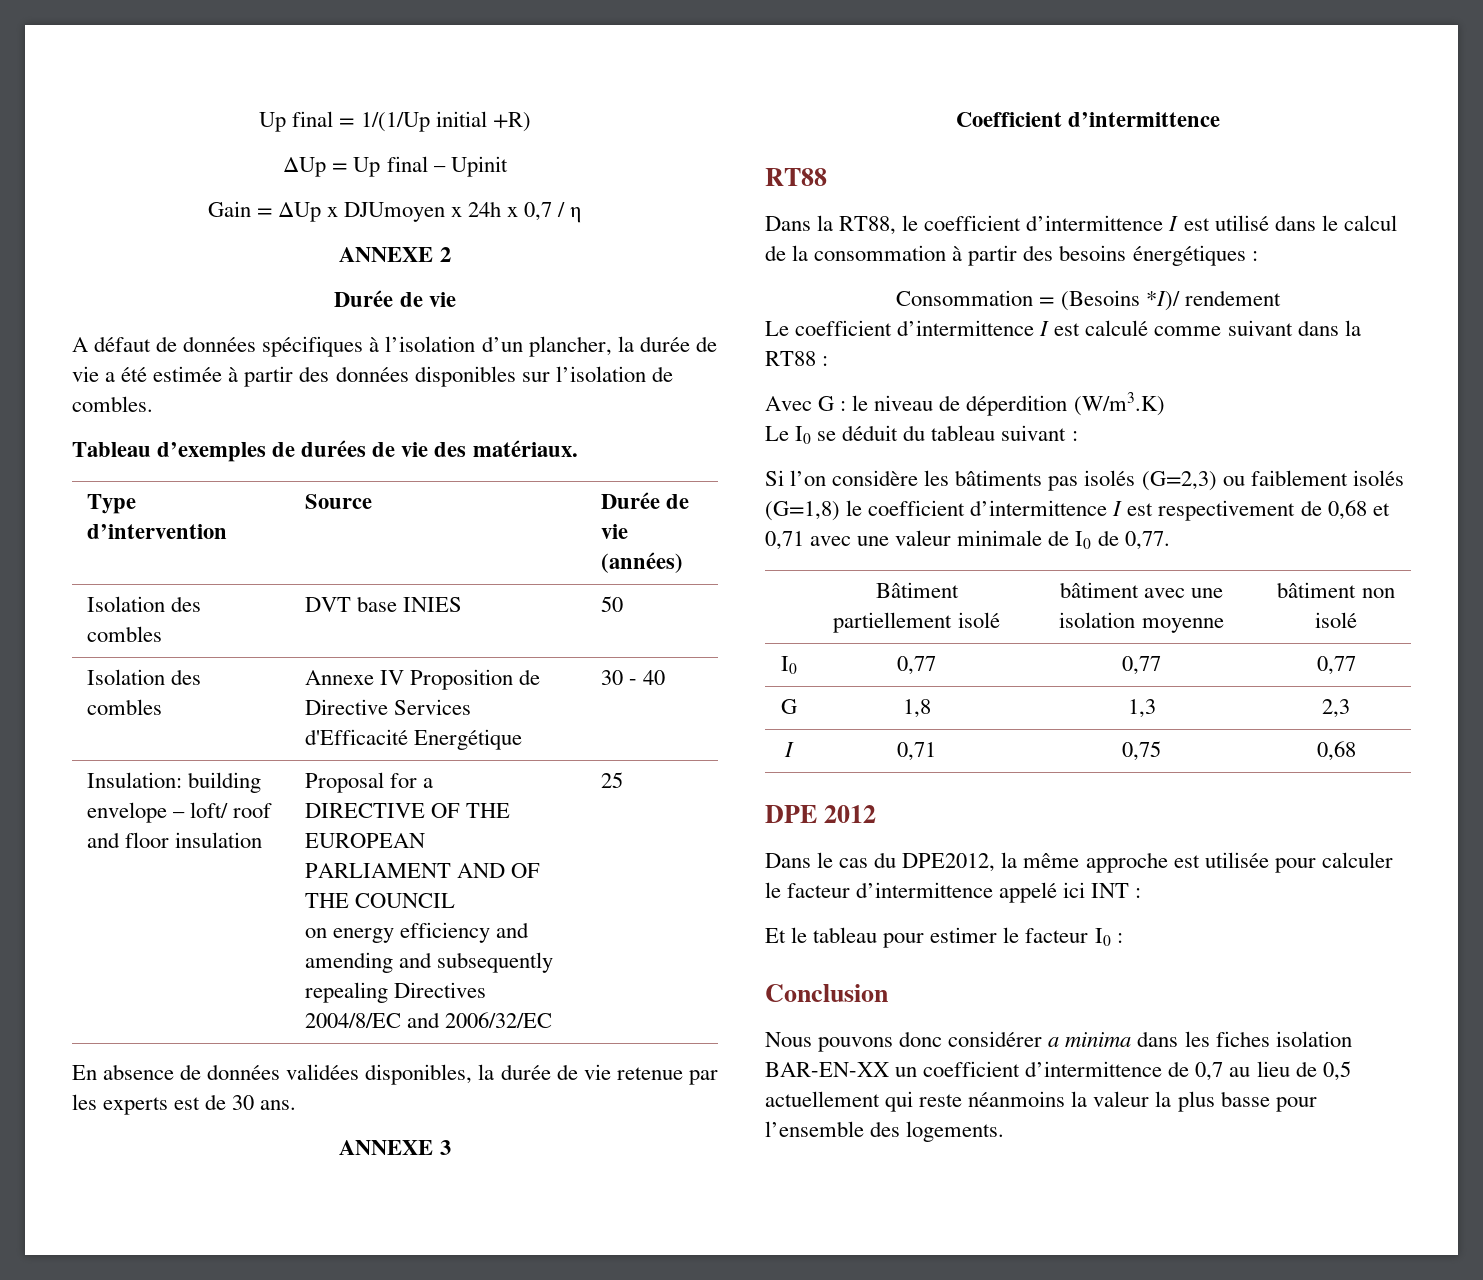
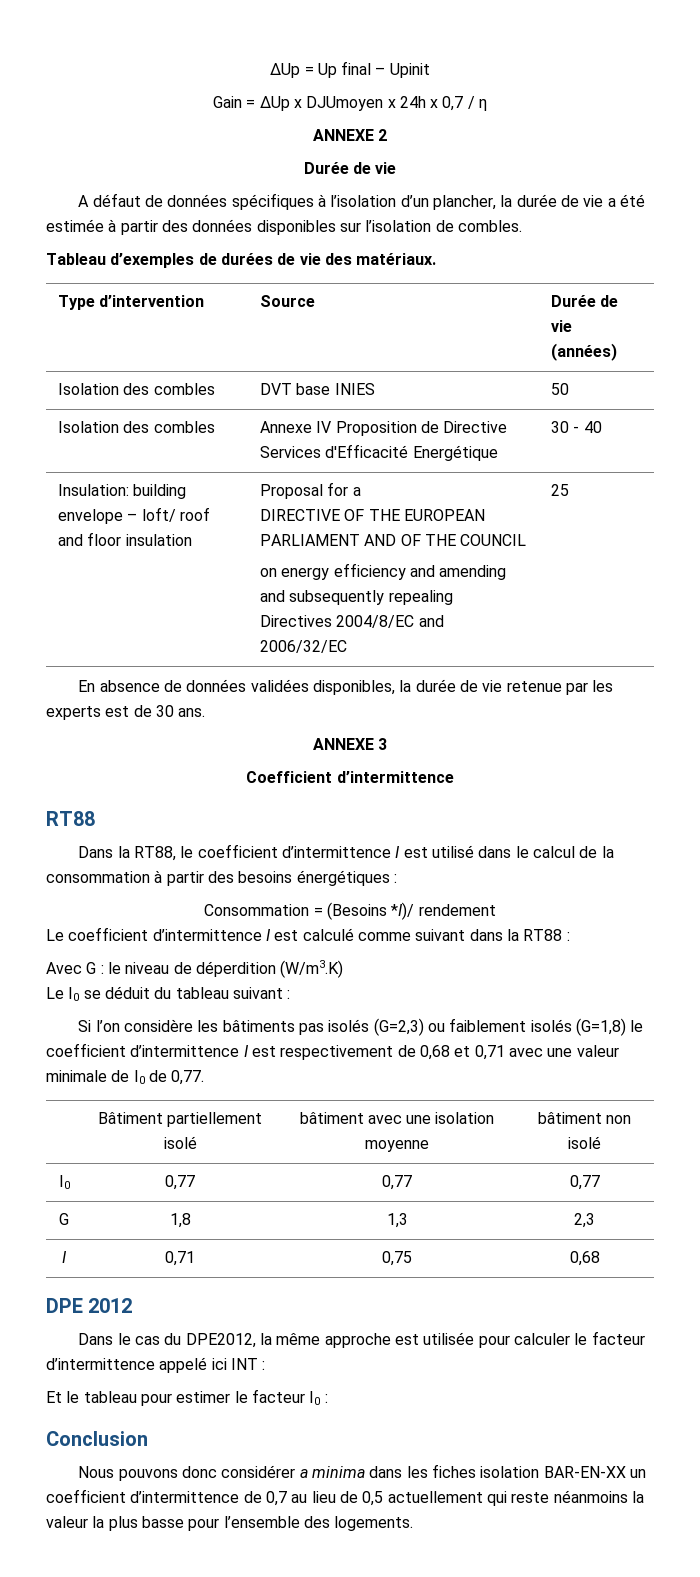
[259,111,531,132] Up final = 1/(1/Up initial +R) // -> (270, 70) none

